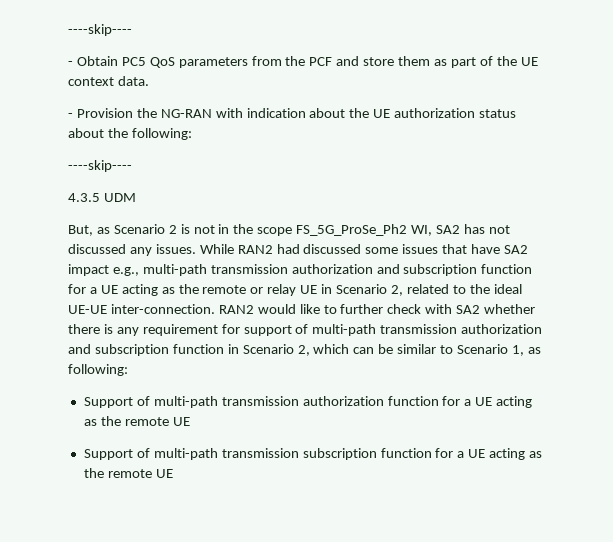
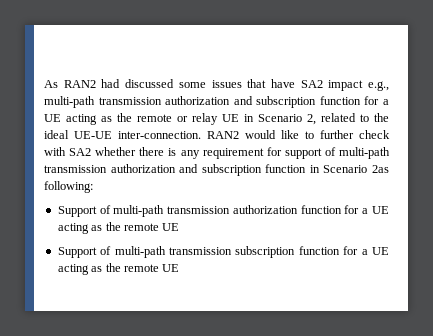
[68,24,132,36] [68,56,538,68] [68,76,149,86] [68,108,517,118] [68,128,192,140] [68,160,132,172] [68,193,136,202] [68,224,510,236] [68,244,234,256] ----skip---- // - Obtain PC5 QoS parameters from the PCF and store them as part of the UE context data. // - Provision the NG-RAN with indication about the UE authorization status about the following: // ----skip---- // 4.3.5 UDM // But, as Scenario 2 is not in the scope FS_5G_ProSe_Ph2 WI, SA2 has not discussed any issues. While -> [44,80,58,88] As
[297,344,541,356] 2, which can be similar to Scenario 1, as -> [372,165,389,173] 2as

